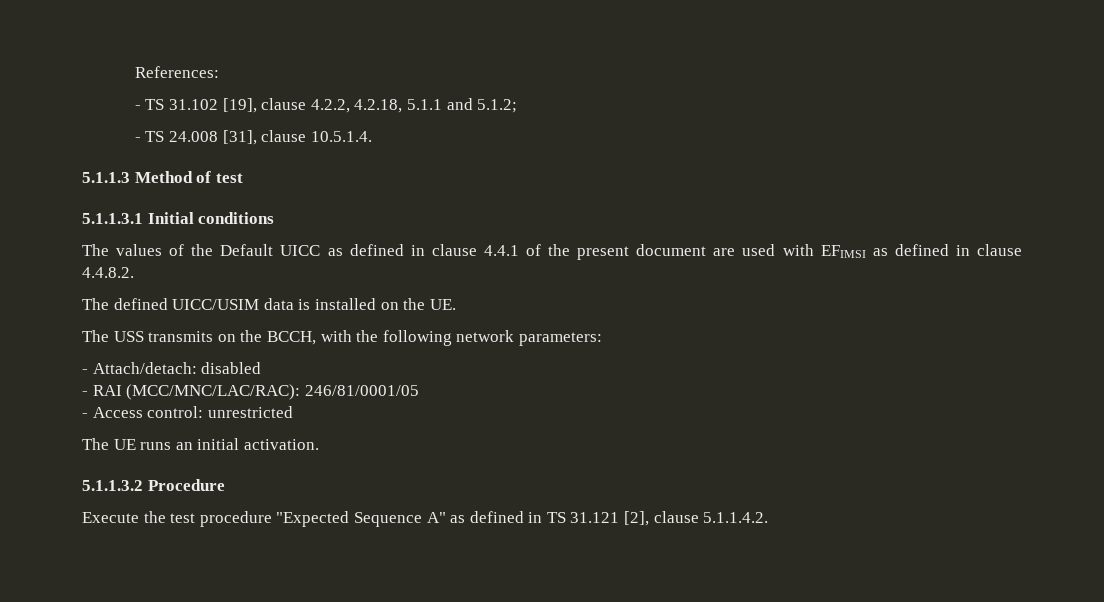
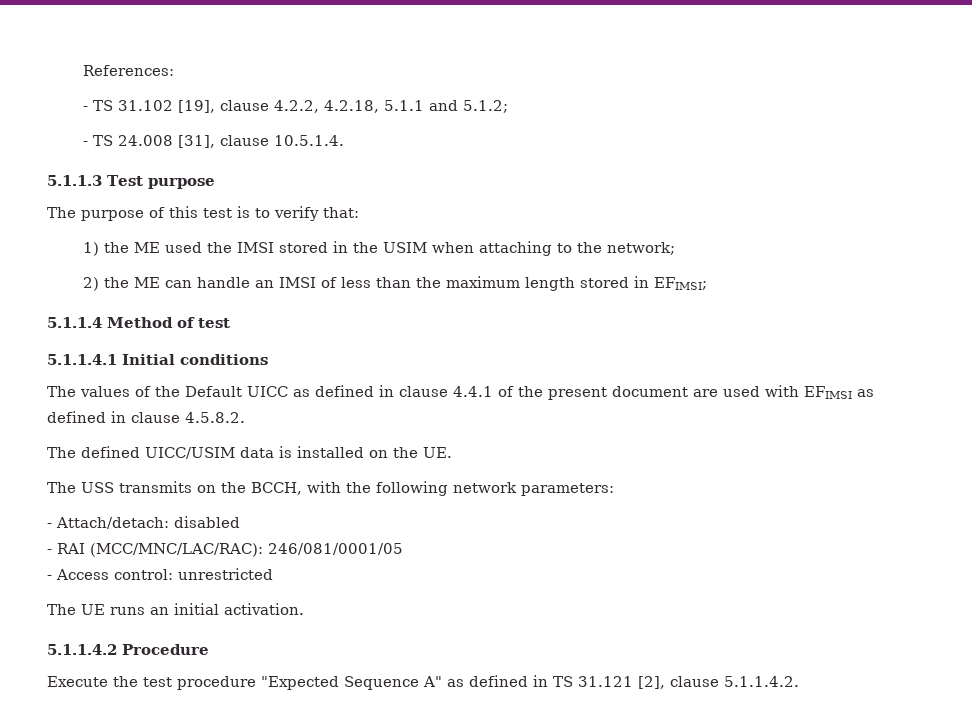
(130, 177) none -> [107,175,215,189] [47,206,359,221] [82,241,675,256] [82,276,707,291] [47,317,102,328] Test purpose // The purpose of this test is to verify that: // 1) the ME used the IMSI stored in the USIM when attaching to the network; // 2) the ME can handle an IMSI of less than the maximum length stored in EFIMSI; // 5.1.1.4
[82,213,143,224] 5.1.1.3.1 -> [47,354,117,365] 5.1.1.4.1
[82,267,134,278] 4.4.8.2. -> [185,412,245,423] 4.5.8.2.
[304,385,419,396] 246/81/0001/05 -> [268,543,403,555] 246/081/0001/05
[82,480,143,491] 5.1.1.3.2 -> [47,644,117,655] 5.1.1.4.2

